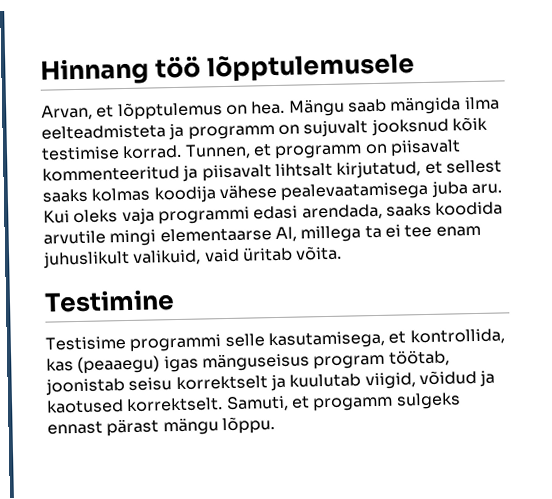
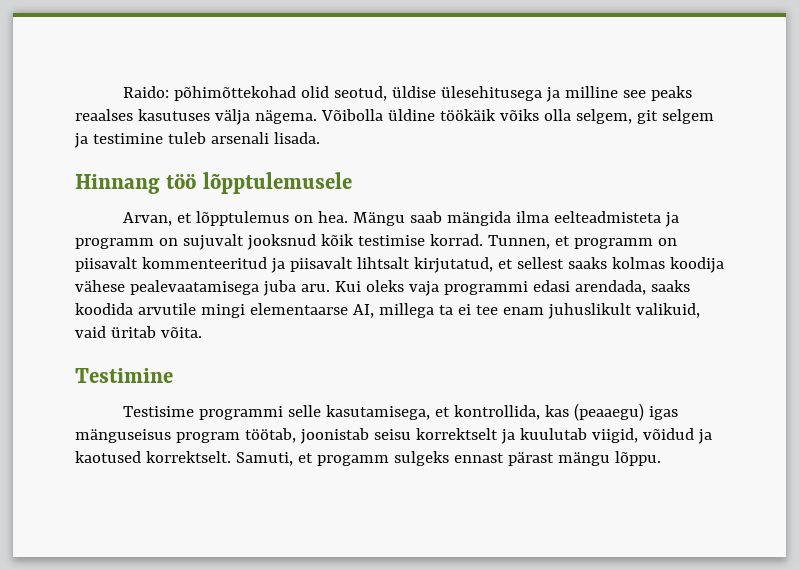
(40, 71) none -> [123,86,693,102] [75,109,714,125] [74,132,320,148] Raido: põhimõttekohad olid seotud, üldise ülesehitusega ja milline see peaks reaalses kasutuses välja nägema. Võibolla üldine töökäik võiks olla selgem, git selgem ja testimine tuleb arsenali lisada. //

